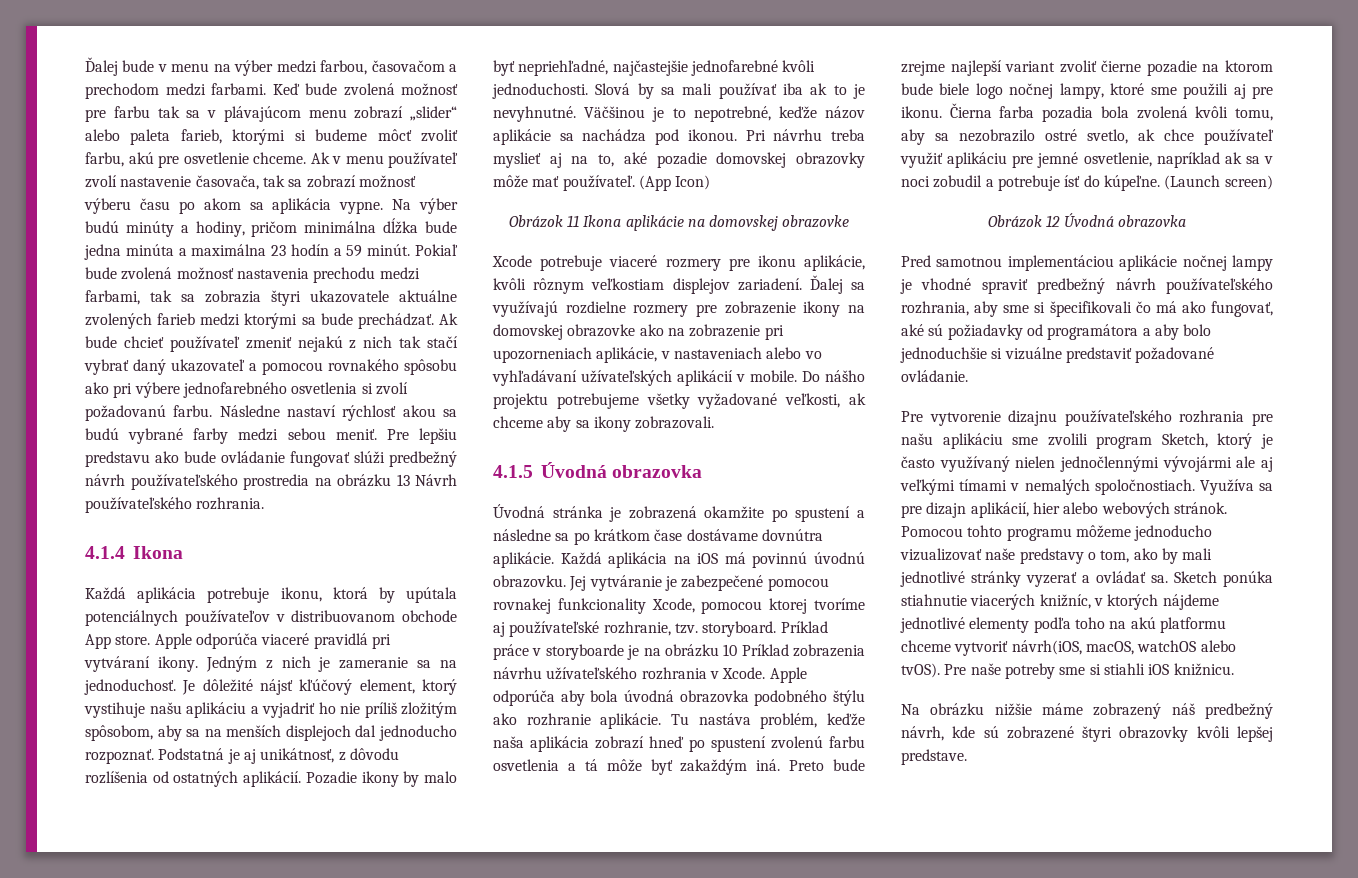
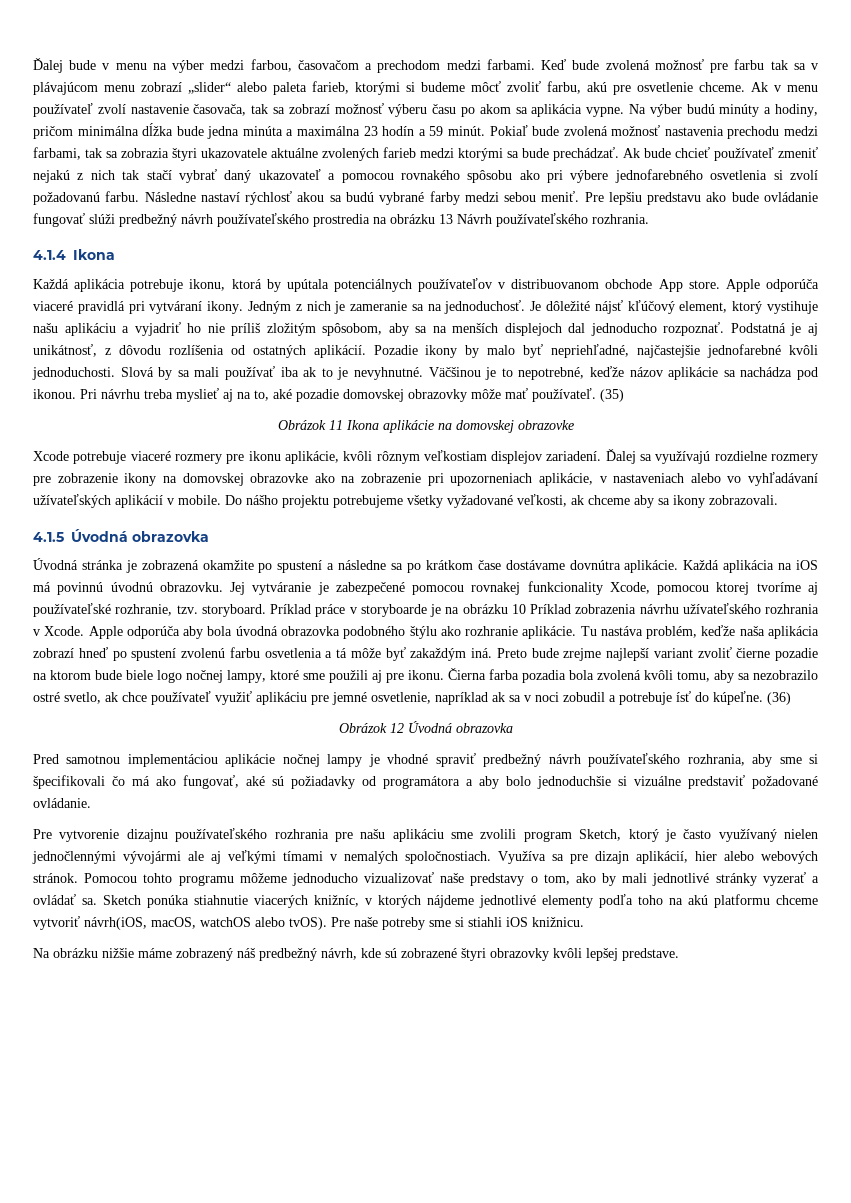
[638,175,711,191] (App Icon) -> [600,389,624,402] (35)
[1164,175,1273,190] (Launch screen) -> [767,692,791,705] (36)

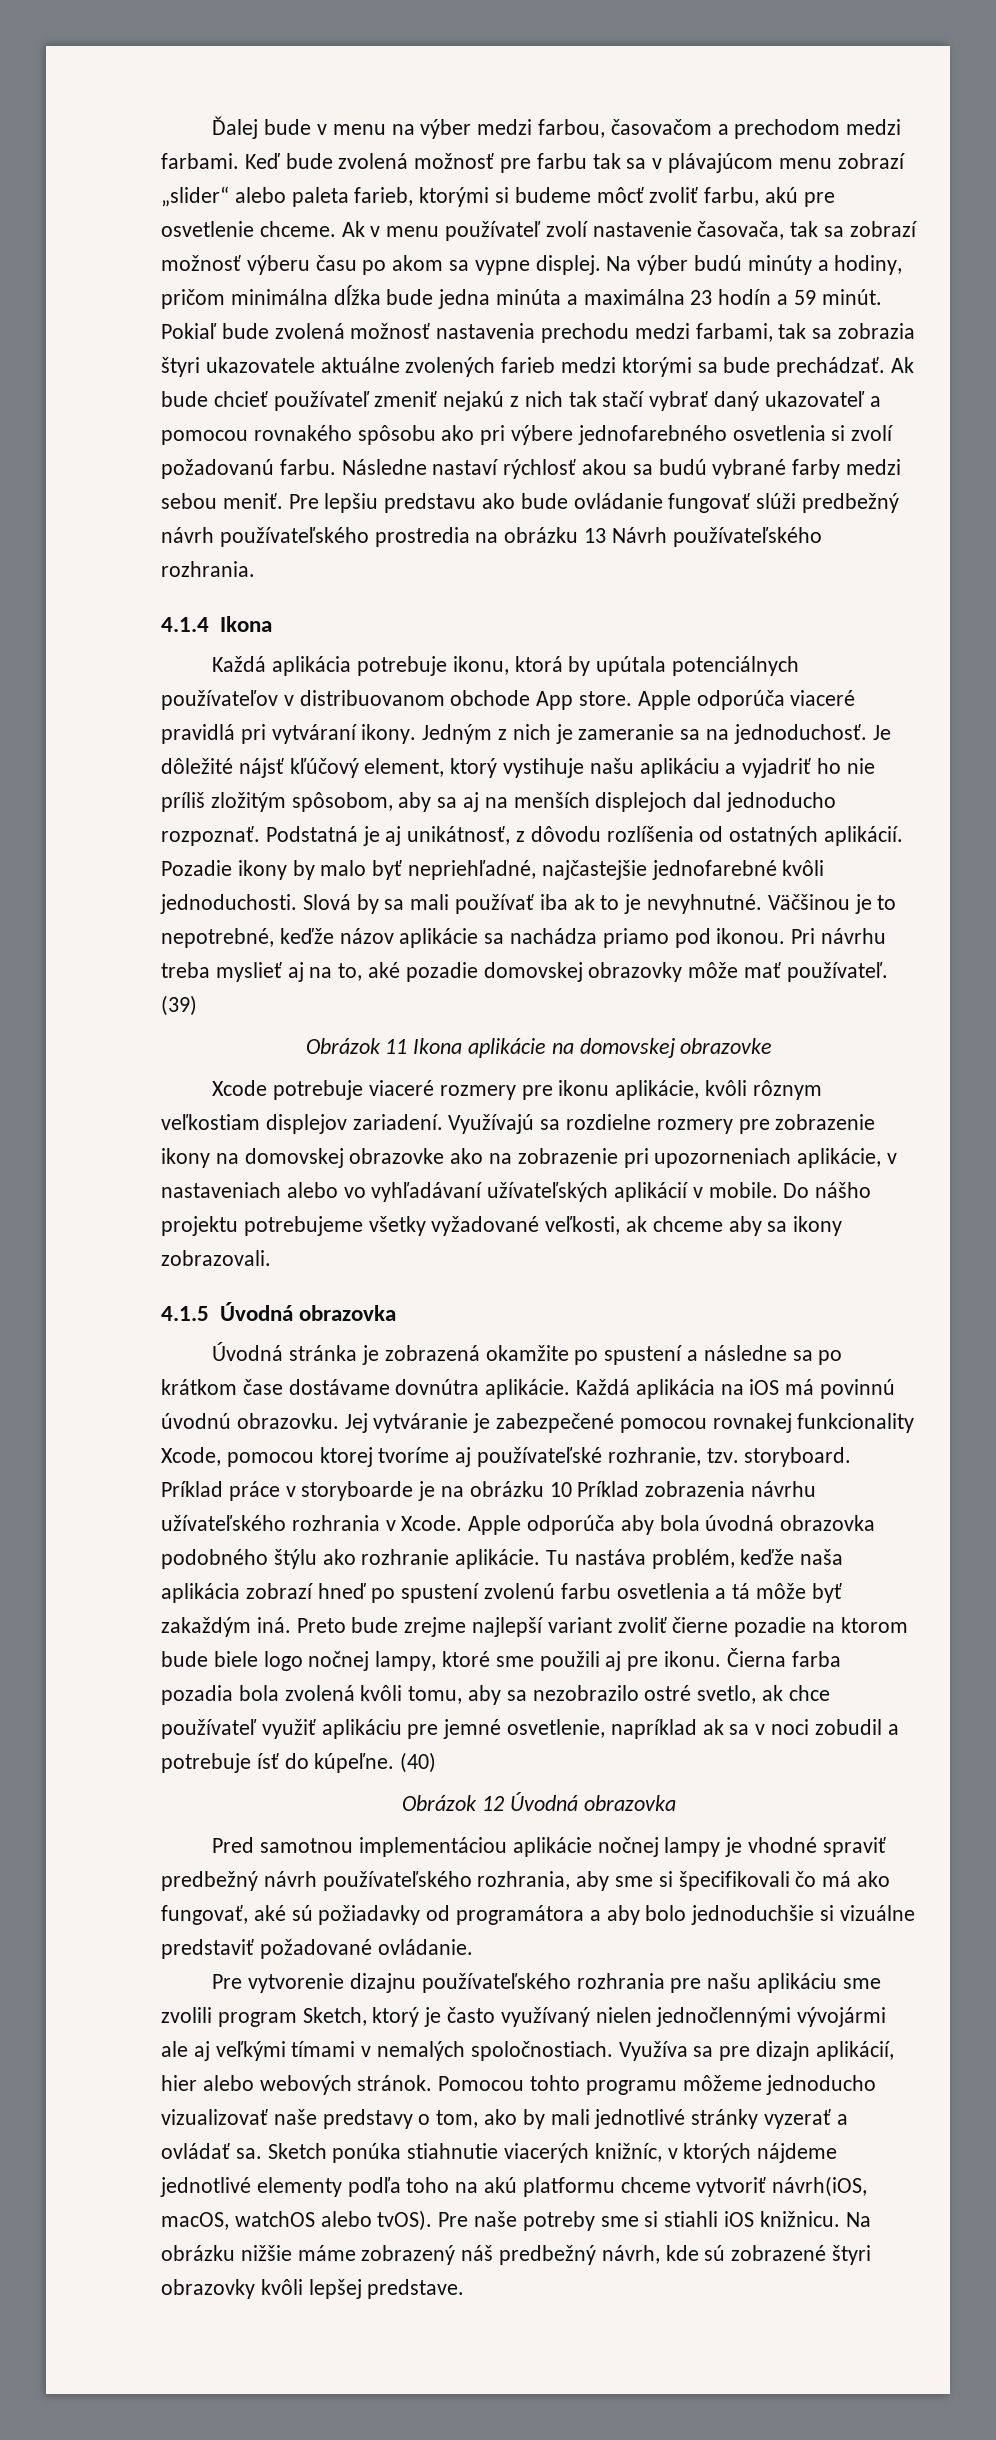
[531,104,625,117] aplikácia vypne. -> [474,255,601,275] vypne displej.
(428, 329) none -> [463,792,480,812] aj
(793, 372) none -> [602,928,669,948] priamo
[600,389,624,402] (35) -> [161,995,197,1016] (39)
[605,449,711,464] Ďalej sa využívajú -> [448,1114,561,1134] Využívajú sa
[767,692,791,705] (36) -> [400,1752,437,1773] (40)
(584, 922) // -> (840, 2219) none

